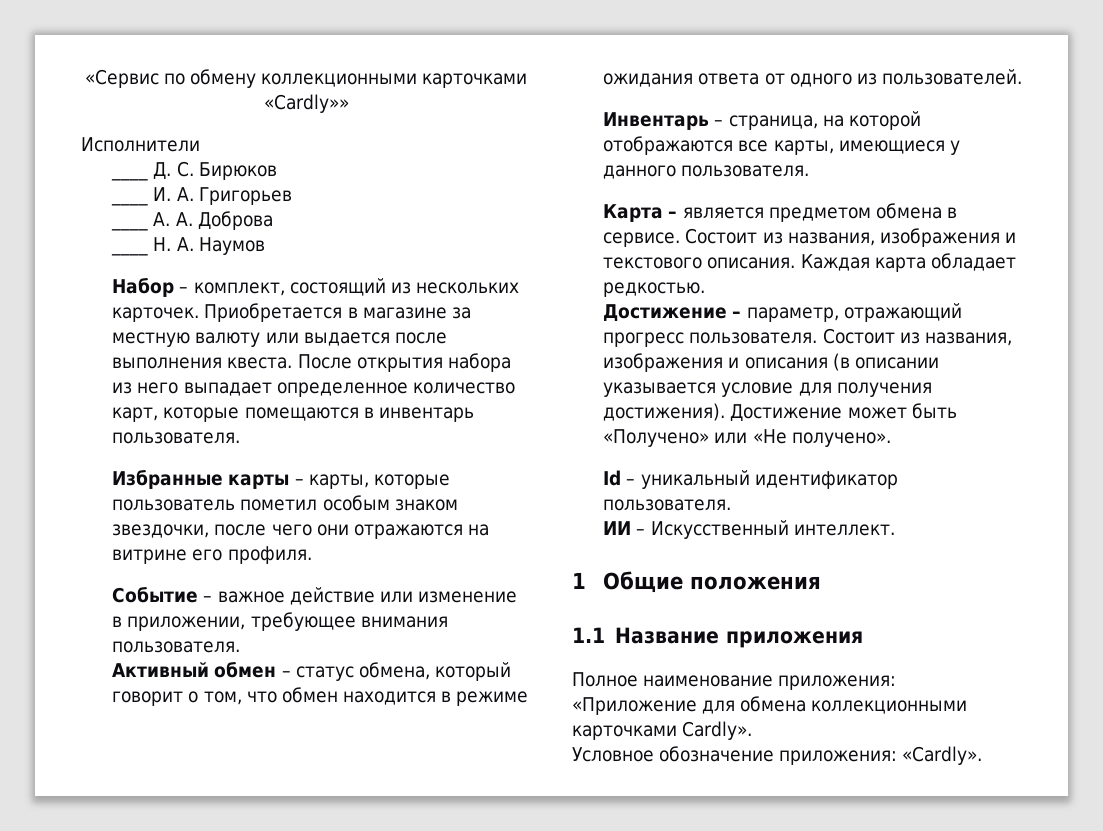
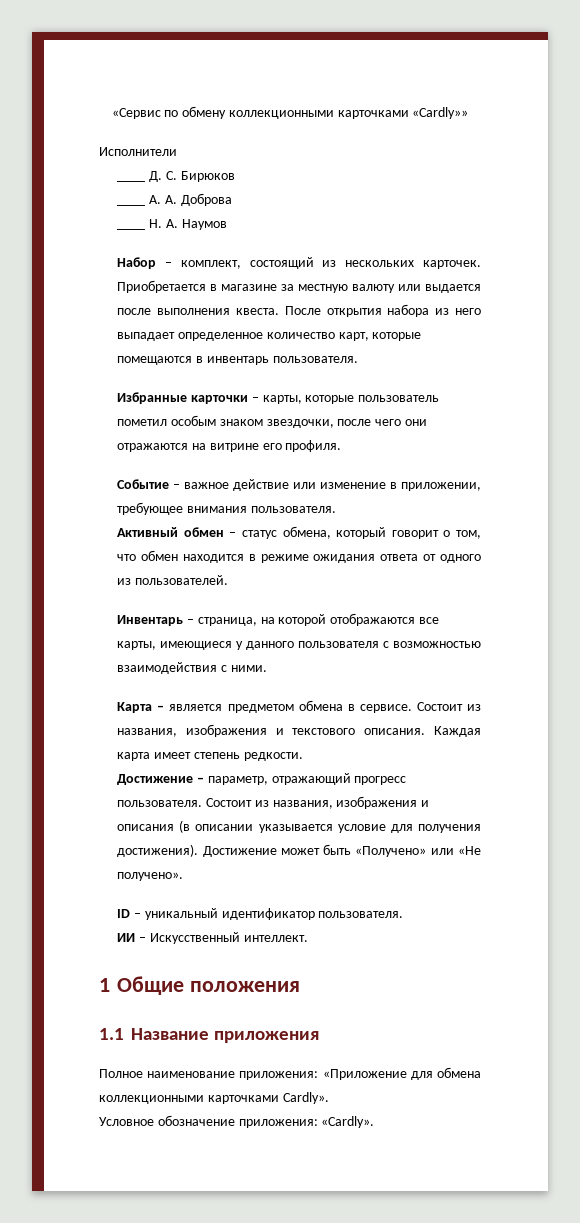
[111,201,149,206] [153,187,292,205] // ____ И. А. Григорьев -> (235, 176) none
[228,474,290,489] карты -> [190,395,248,404] карточки
[681,165,810,177] пользователя. -> [298,641,481,648] [117,662,267,674] пользователя с возможностью взаимодействия с ними.
[930,253,1016,271] [603,282,706,297] обладает редкостью. -> [153,752,303,761] имеет степень редкости.
[603,470,622,486] Id -> [117,909,131,918] ID

